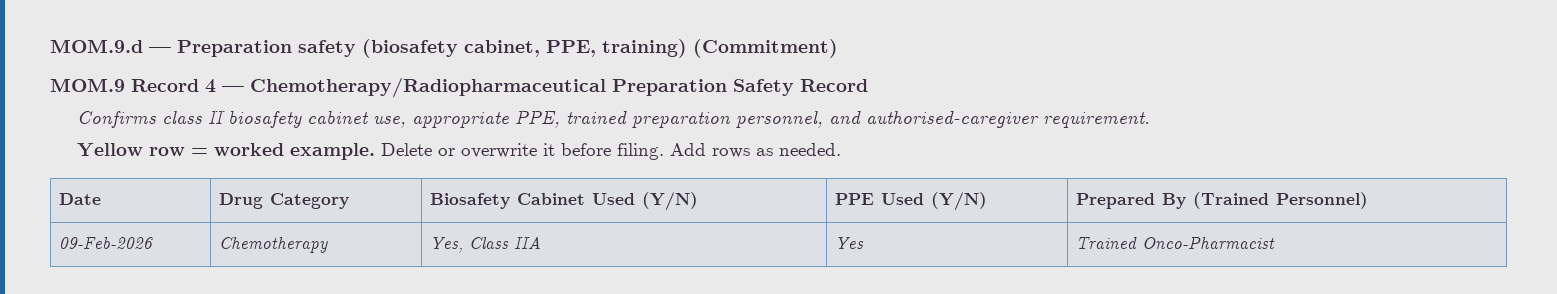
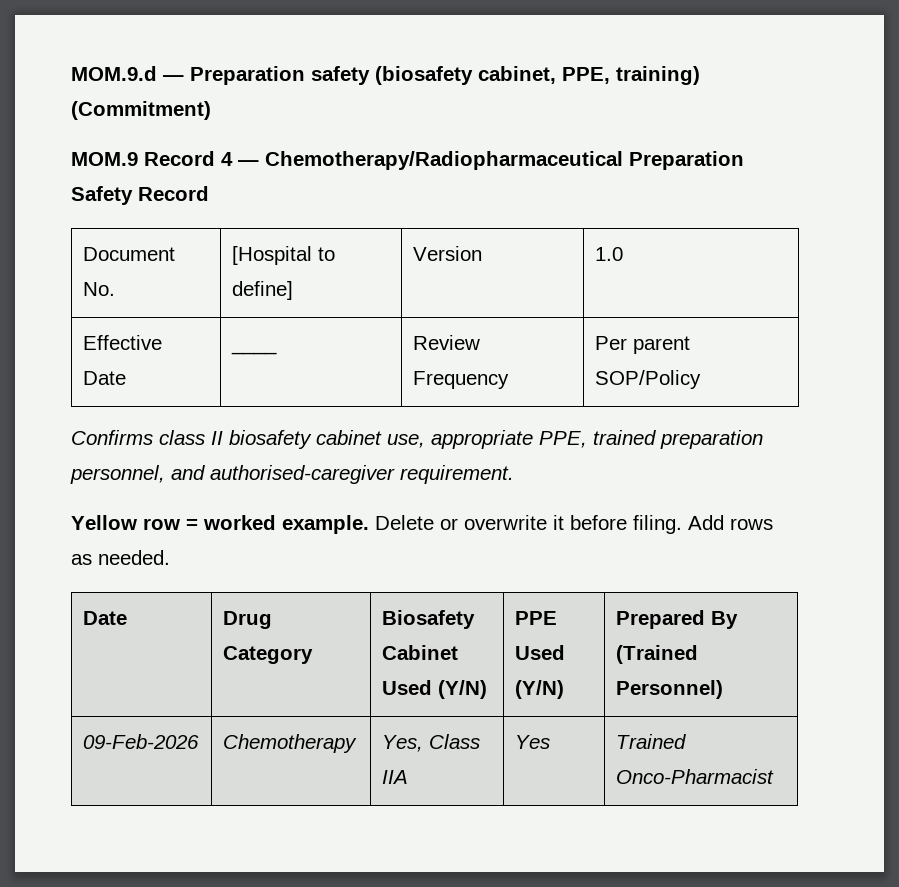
(868, 85) none -> [83,247,176,261] [83,282,116,296] [232,246,336,265] [232,281,294,300] [413,246,483,261] [595,247,624,261] [83,335,163,350] [83,371,127,385] [231,350,278,355] [413,335,481,350] [413,371,510,389] [595,336,691,354] [595,370,702,389] // Document No. | [Hospital to define] | Version | 1.0 // Effective Date | ____ | Review Frequency | Per parent SOP/Policy

